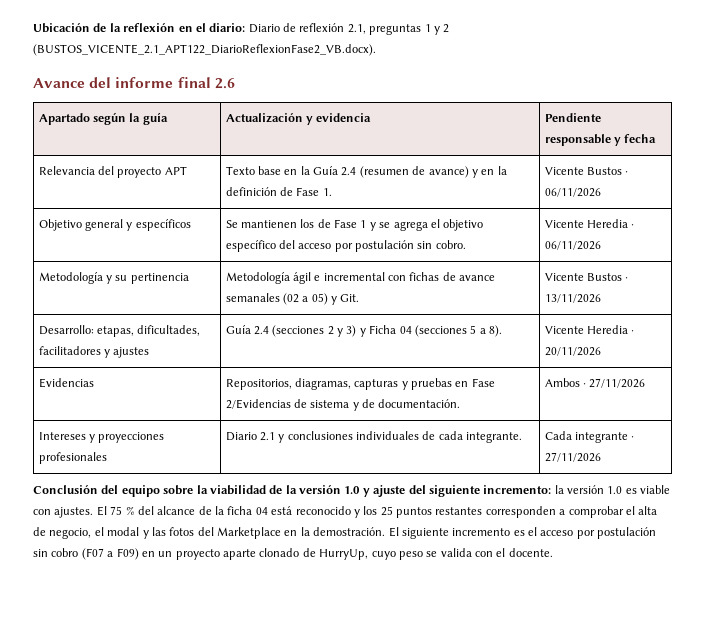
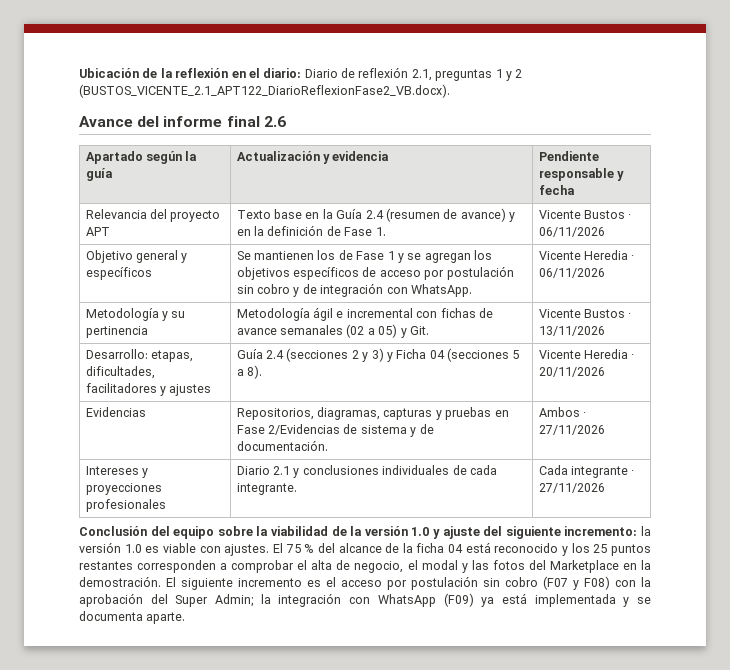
[393,219,484,231] [225,240,466,252] agrega el objetivo específico del acceso por postulación sin cobro. -> [424,250,493,263] [236,266,514,280] [236,283,472,297] agregan los objetivos específicos de acceso por postulación sin cobro y de integración con WhatsApp.
[107,548,553,560] a F09) en un proyecto aparte clonado de HurryUp, cuyo peso se valida con el docente. -> [573,576,651,590] [79,593,651,607] [79,611,186,624] y F08) con la aprobación del Super Admin; la integración con WhatsApp (F09) ya está implementada y se documenta aparte.

